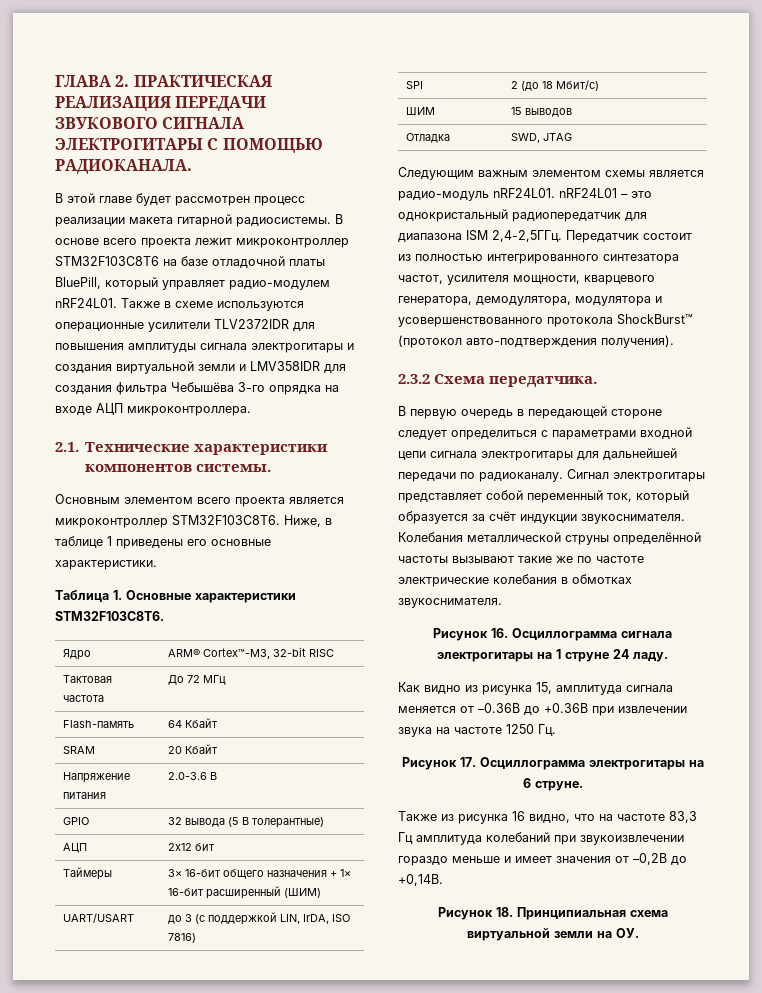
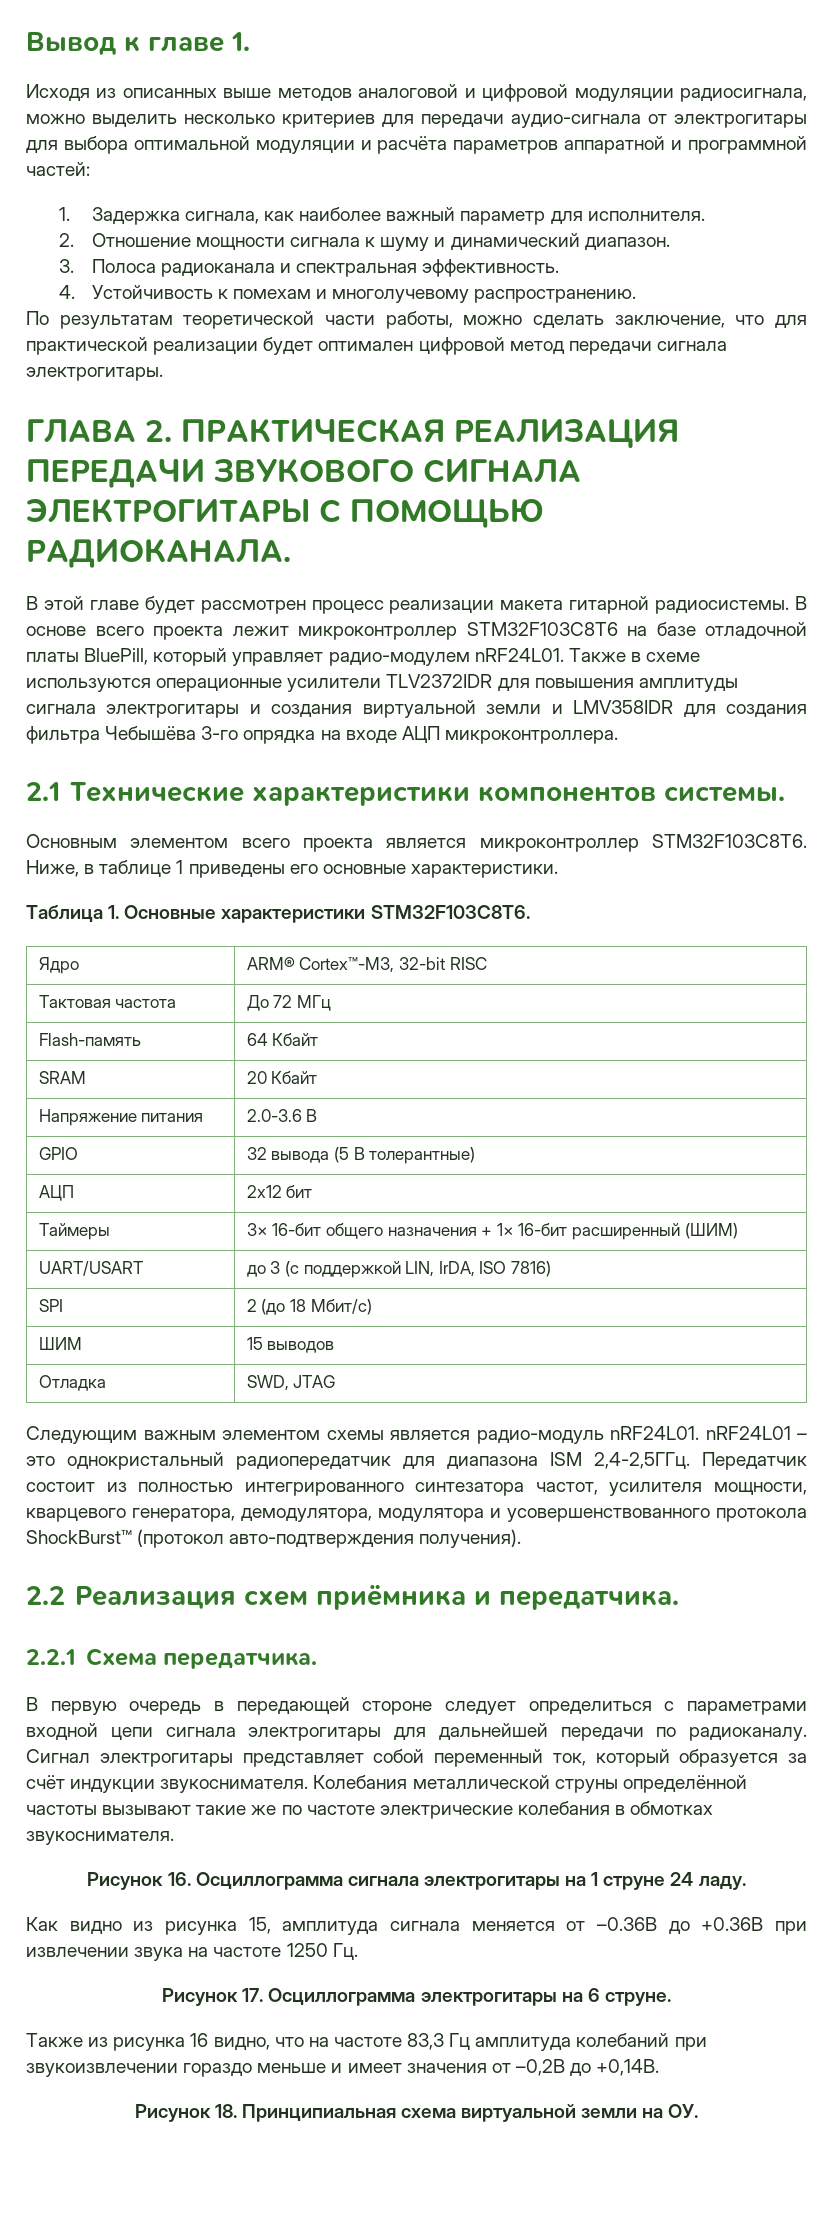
(55, 81) none -> [26,32,250,55] [26,84,808,102] [26,114,807,128] [26,136,808,154] [26,162,90,176] [58,207,705,225] [58,233,670,251] [58,259,560,277] [58,285,637,303] [26,311,807,329] [26,337,727,355] [26,367,163,381] Вывод к главе 1. // Исходя из описанных выше методов аналоговой и цифровой модуляции радиосигнала, можно выделить несколько критериев для передачи аудио-сигнала от электрогитары для выбора оптимальной модуляции и расчёта параметров аппаратной и программной частей: // 1. Задержка сигнала, как наиболее важный параметр для исполнителя. // 2. Отношение мощности сигнала к шуму и динамический диапазон. // 3. Полоса радиоканала и спектральная эффективность. // 4. Устойчивость к помехам и многолучевому распространению. // По результатам теоретической части работы, можно сделать заключение, что для практической реализации будет оптимален цифровой метод передачи сигнала электрогитары. //
[55,442,79,452] 2.1. -> [26,782,60,801] 2.1
[398,374,430,384] 2.3.2 -> [26,1585,679,1610] [26,1649,76,1665] 2.2 Реализация схем приёмника и передатчика. // 2.2.1

